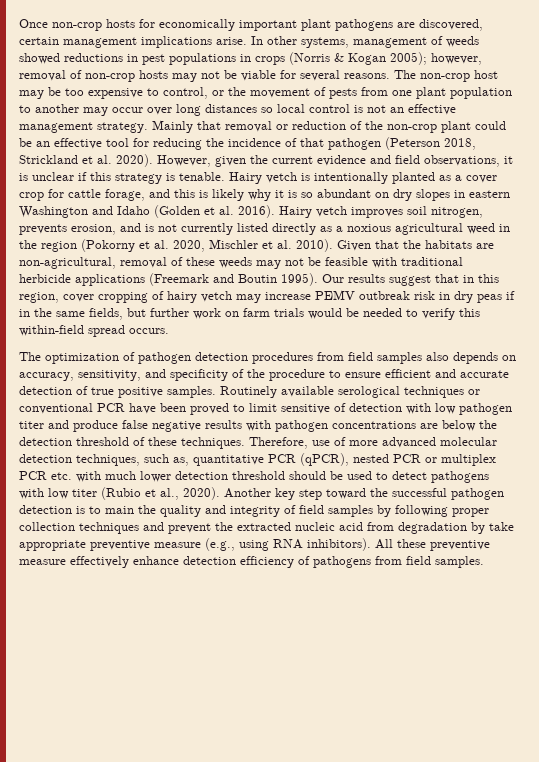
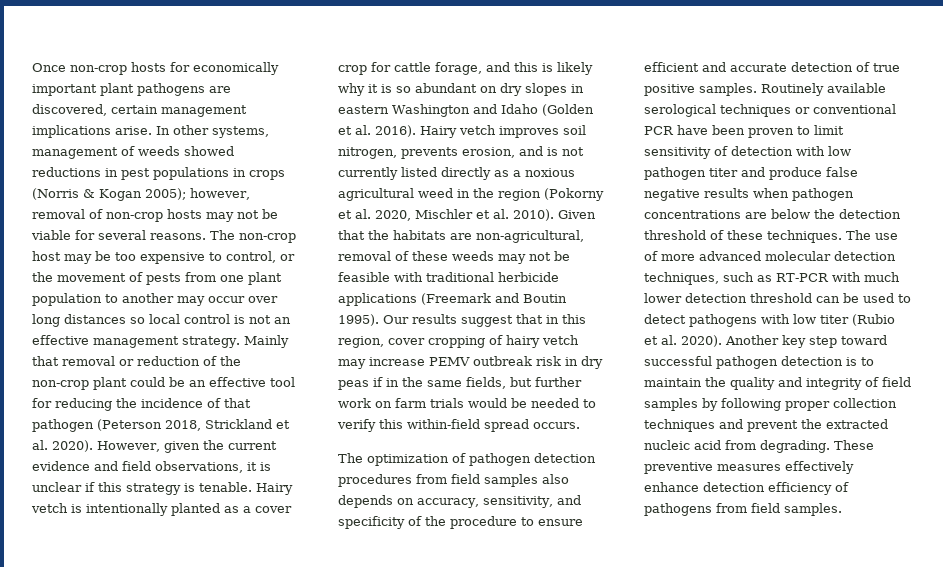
[190,403,229,415] proved -> [748,128,794,138] proven
[281,404,330,414] sensitive -> [644,147,711,159] sensitivity
[246,420,271,431] with -> [753,188,789,198] when
[249,437,308,449] Therefore, -> [846,230,871,240] The
[173,453,496,466] [19,471,72,480] as, quantitative PCR (qPCR), nested PCR or multiplex PCR etc. -> [757,273,829,282] as RT-PCR
[289,471,326,480] should -> [816,296,840,303] can
[160,488,179,500] al., -> [661,335,677,345] al.
[370,488,388,497] the -> (887, 340) none
[105,506,134,514] main -> [644,378,702,387] maintain
[398,522,514,534] [19,538,490,551] [19,559,66,565] degradation by take appropriate preventive measure (e.g., using RNA inhibitors). All these preventive measure -> [760,440,874,453] [644,462,781,474] degrading. These preventive measures

